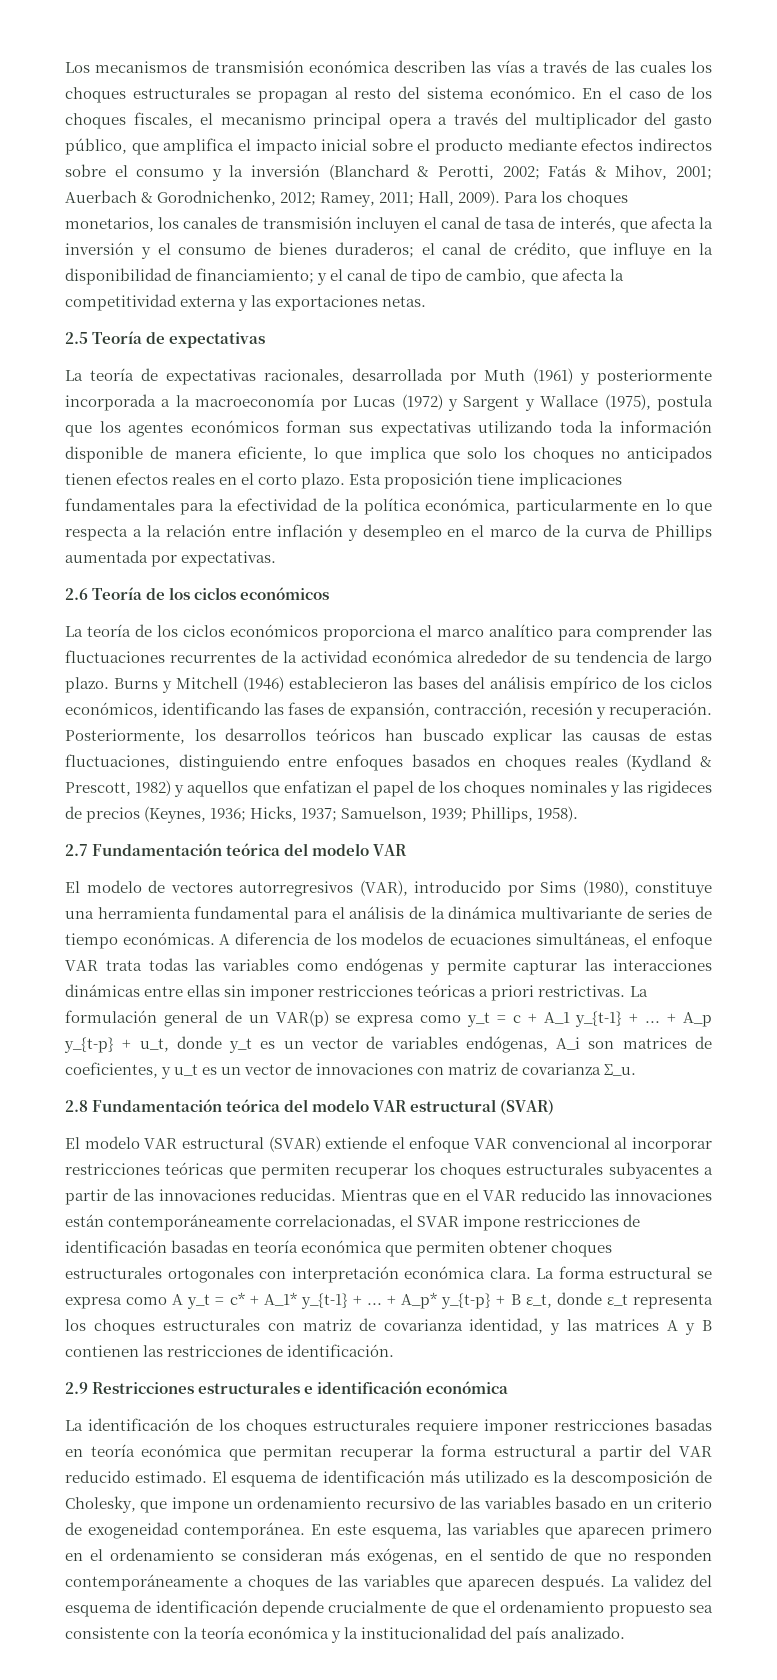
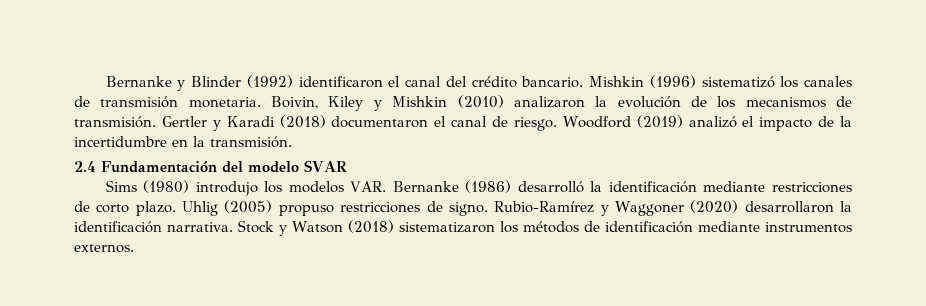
[65,60,713,73] [65,86,713,103] [65,112,712,129] [65,138,712,155] [65,164,713,181] [65,190,628,207] [65,216,713,233] [65,242,714,259] [65,268,624,285] [65,294,427,311] [65,331,266,348] [65,368,712,385] [65,394,713,411] [65,420,713,437] [65,446,712,463] [65,472,622,489] [65,498,712,515] [65,524,712,541] [65,550,277,567] [65,587,330,600] [65,624,712,641] [65,650,712,667] [65,676,712,693] [65,702,713,719] [65,728,712,745] [65,754,712,771] [65,780,712,797] [65,806,579,823] [65,843,408,856] [65,880,712,897] [65,906,712,923] [65,932,713,949] [65,958,713,975] [65,984,648,1001] [65,1010,712,1027] [64,1036,713,1053] [65,1062,636,1079] [65,1099,555,1115] [65,1136,712,1153] [65,1162,713,1179] [65,1188,712,1205] [65,1214,641,1231] [65,1240,613,1257] [65,1266,712,1283] [65,1292,713,1309] [65,1318,712,1335] [65,1344,395,1357] [65,1381,509,1394] [65,1418,712,1435] [65,1444,713,1461] [65,1470,712,1487] [65,1496,713,1513] [65,1522,712,1539] [65,1548,712,1565] [65,1574,713,1591] [65,1600,713,1617] [65,1626,625,1643] Los mecanismos de transmisión económica describen las vías a través de las cuales los choques estructurales se propagan al resto del sistema económico. En el caso de los choques fiscales, el mecanismo principal opera a través del multiplicador del gasto público, que amplifica el impacto inicial sobre el producto mediante efectos indirectos sobre el consumo y la inversión (Blanchard & Perotti, 2002; Fatás & Mihov, 2001; Auerbach & Gorodnichenko, 2012; Ramey, 2011; Hall, 2009). Para los choques monetarios, los canales de transmisión incluyen el canal de tasa de interés, que afecta la inversión y el consumo de bienes duraderos; el canal de crédito, que influye en la disponibilidad de financiamiento; y el canal de tipo de cambio, que afecta la competitividad externa y las exportaciones netas. // 2.5 Teoría de expectativas // La teoría de expectativas racionales, desarrollada por Muth (1961) y posteriormente incorporada a la macroeconomía por Lucas (1972) y Sargent y Wallace (1975), postula que los agentes económicos forman sus expectativas utilizando toda la información disponible de manera eficiente, lo que implica que solo los choques no anticipados tienen efectos reales en el corto plazo. Esta proposición tiene implicaciones fundamentales para la efectividad de la política económica, particularmente en lo que respecta a la relación entre inflación y desempleo en el marco de la curva de Phillips aumentada por expectativas. // 2.6 Teoría de los ciclos económicos // La teoría de los ciclos económicos proporciona el marco analítico para comprender las fluctuaciones recurrentes de la actividad económica alrededor de su tendencia de largo plazo. Burns y Mitchell (1946) establecieron las bases del análisis empírico de los ciclos económicos, identificando las fases de expansión, contracción, recesión y recuperación. Posteriormente, los desarrollos teóricos han buscado explicar las causas de estas fluctuaciones, distinguiendo entre enfoques basados en choques reales (Kydland & Prescott, 1982) y aquellos que enfatizan el papel de los choques nominales y las rigideces de precios (Keynes, 1936; Hicks, 1937; Samuelson, 1939; Phillips, 1958). // 2.7 Fundamentación teórica del modelo VAR // El modelo de vectores autorregresivos (VAR), introducido por Sims (1980), constituye una herramienta fundamental para el análisis de la dinámica multivariante de series de tiempo económicas. A diferencia de los modelos de ecuaciones simultáneas, el enfoque VAR trata todas las variables como endógenas y permite capturar las interacciones dinámicas entre ellas sin imponer restricciones teóricas a priori restrictivas. La formulación general de un VAR(p) se expresa como y_t = c + A_1 y_{t-1} + ... + A_p y_{t-p} + u_t, donde y_t es un vector de variables endógenas, A_i son matrices de coeficientes, y u_t es un vector de innovaciones con matriz de covarianza Σ_u. // 2.8 Fundamentación teórica del modelo VAR estructural (SVAR) // El modelo VAR estructural (SVAR) extiende el enfoque VAR convencional al incorporar restricciones teóricas que permiten recuperar los choques estructurales subyacentes a partir de las innovaciones reducidas. Mientras que en el VAR reducido las innovaciones están contemporáneamente correlacionadas, el SVAR impone restricciones de identificación basadas en teoría económica que permiten obtener choques estructurales ortogonales con interpretación económica clara. La forma estructural se expresa como A y_t = c* + A_1* y_{t-1} + ... + A_p* y_{t-p} + B ε_t, donde ε_t representa los choques estructurales con matriz de covarianza identidad, y las matrices A y B contienen las restricciones de identificación. // 2.9 Restricciones estructurales e identificación económica // La identificación de los choques estructurales requiere imponer restricciones basadas en teoría económica que permitan recuperar la forma estructural a partir del VAR reducido estimado. El esquema de identificación más utilizado es la descomposición de Cholesky, que impone un ordenamiento recursivo de las variables basado en un criterio de exogeneidad contemporánea. En este esquema, las variables que aparecen primero en el ordenamiento se consideran más exógenas, en el sentido de que no responden contemporáneamente a choques de las variables que aparecen después. La validez del esquema de identificación depende crucialmente de que el ordenamiento propuesto sea consistente con la teoría económica y la institucionalidad del país analizado. -> [105,75,853,91] [74,95,853,111] [74,115,852,131] [74,136,292,148] [74,160,347,173] [105,180,852,196] [74,200,853,216] [74,220,853,236] [74,244,134,253] Bernanke y Blinder (1992) identificaron el canal del crédito bancario. Mishkin (1996) sistematizó los canales de transmisión monetaria. Boivin, Kiley y Mishkin (2010) analizaron la evolución de los mecanismos de transmisión. Gertler y Karadi (2018) documentaron el canal de riesgo. Woodford (2019) analizó el impacto de la incertidumbre en la transmisión. // 2.4 Fundamentación del modelo SVAR // Sims (1980) introdujo los modelos VAR. Bernanke (1986) desarrolló la identificación mediante restricciones de corto plazo. Uhlig (2005) propuso restricciones de signo. Rubio-Ramírez y Waggoner (2020) desarrollaron la identificación narrativa. Stock y Watson (2018) sistematizaron los métodos de identificación mediante instrumentos externos.

